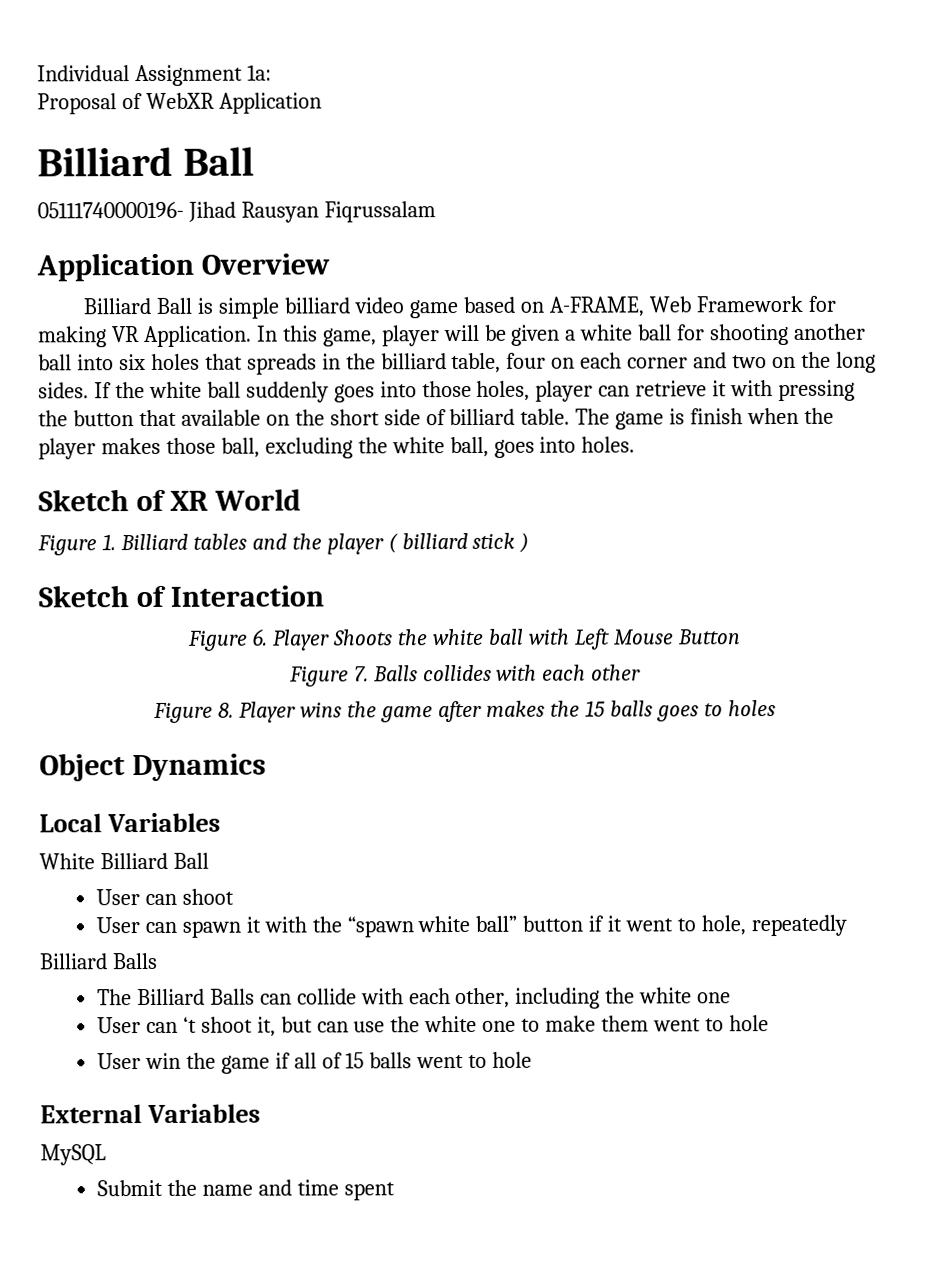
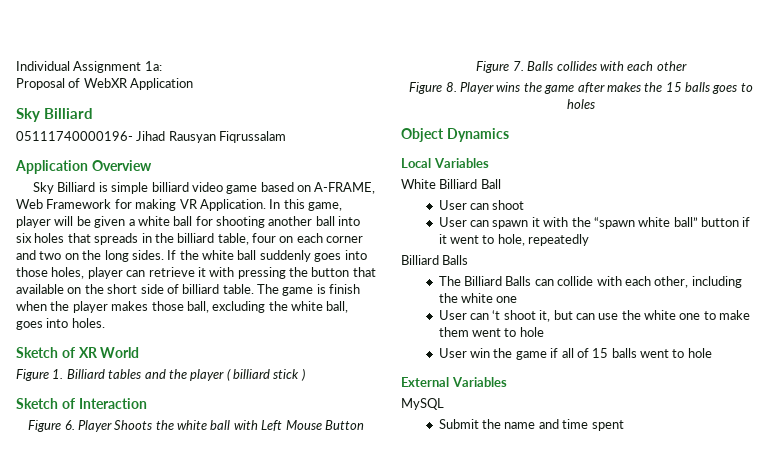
[37,146,254,177] Billiard Ball -> [16,108,94,122] Sky Billiard
[83,297,193,315] Billiard Ball -> [33,182,96,194] Sky Billiard

